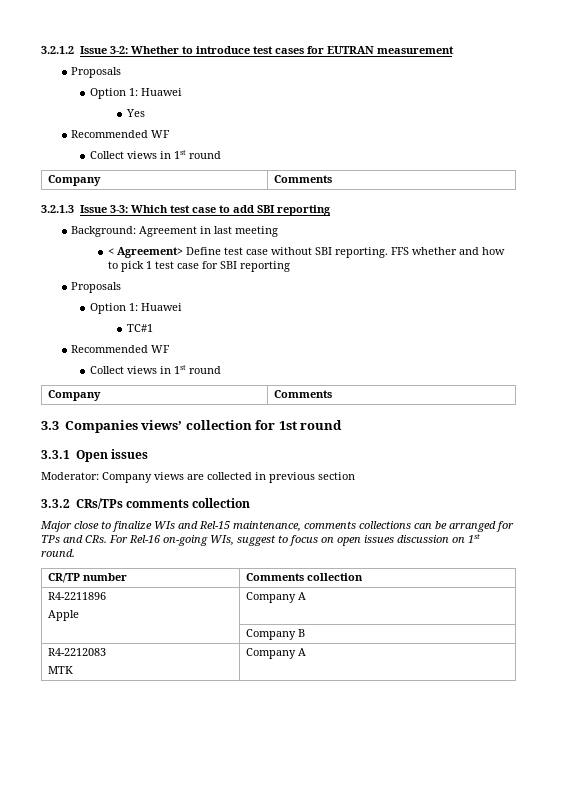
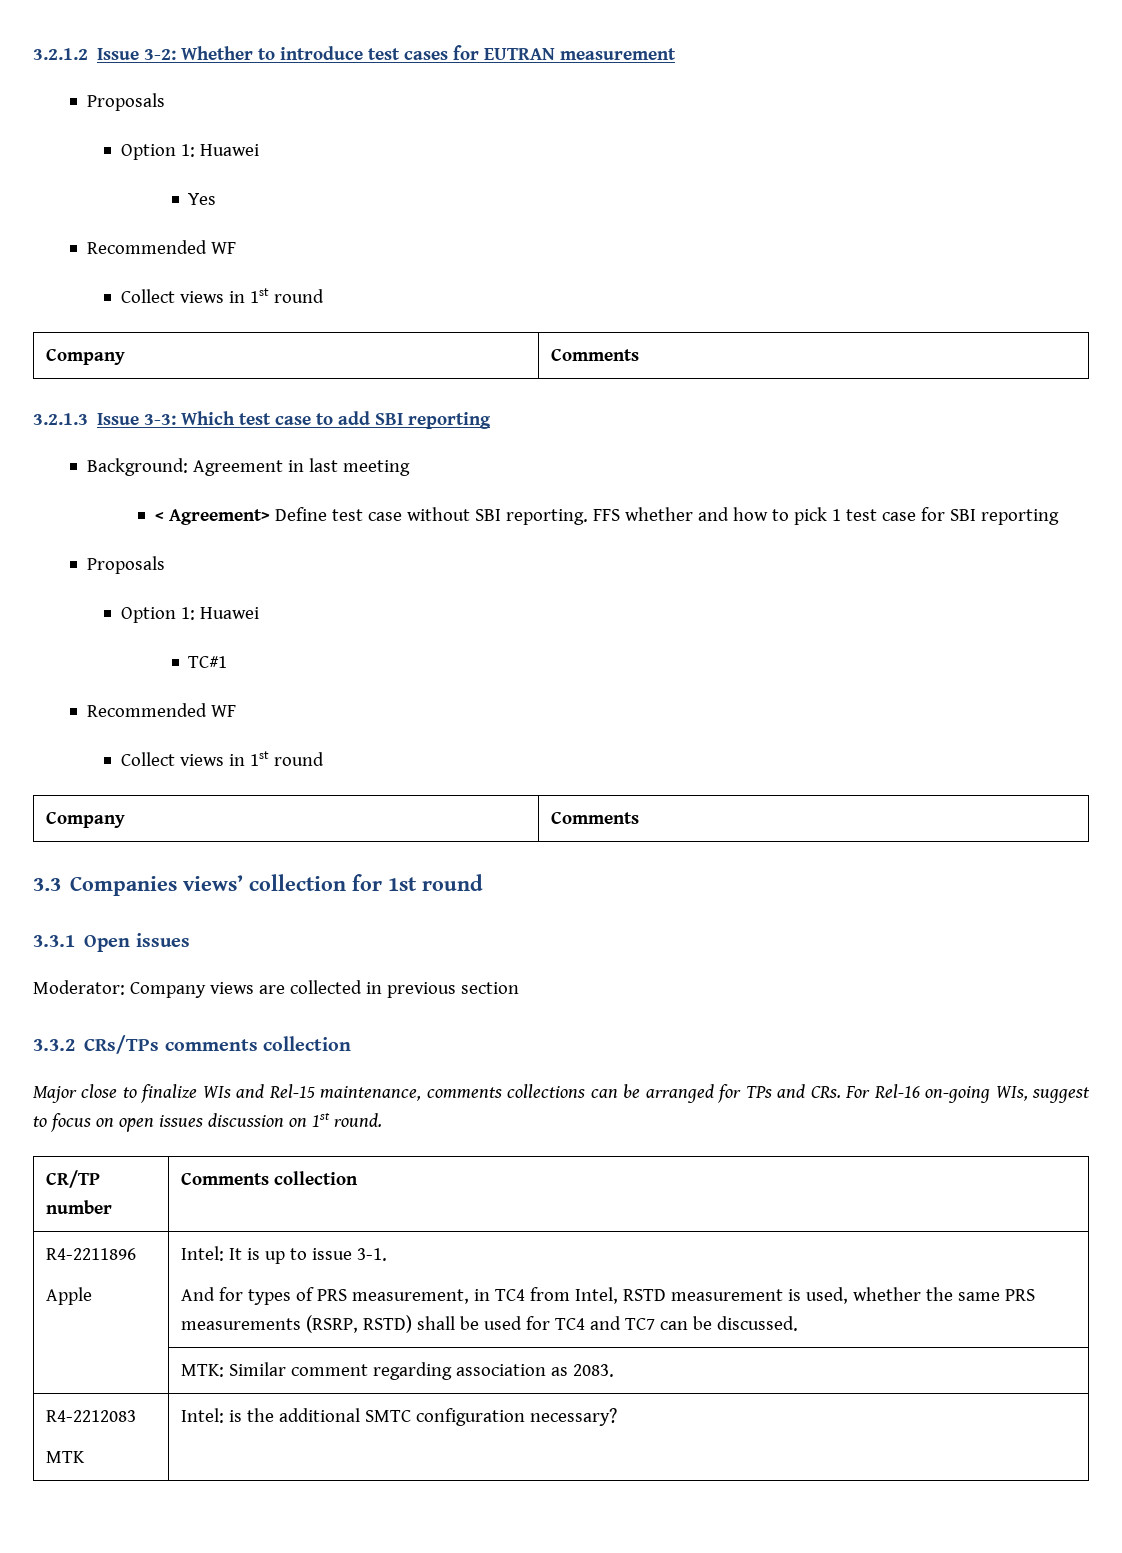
[246,592,307,603] [246,629,306,640] [48,648,107,656] [48,666,74,674] [246,648,307,659] Company A // | Company B // R4-2212083 // MTK | Company A -> [180,1246,387,1264] [180,1287,1035,1305] [180,1315,798,1333] [180,1362,614,1380] [45,1410,136,1422] [45,1451,85,1463] [180,1408,617,1426] Intel: It is up to issue 3-1. // And for types of PRS measurement, in TC4 from Intel, RSTD measurement is used, whether the same PRS measurements (RSRP, RSTD) shall be used for TC4 and TC7 can be discussed. // | MTK: Similar comment regarding association as 2083. // R4-2212083 // MTK | Intel: is the additional SMTC configuration necessary?

